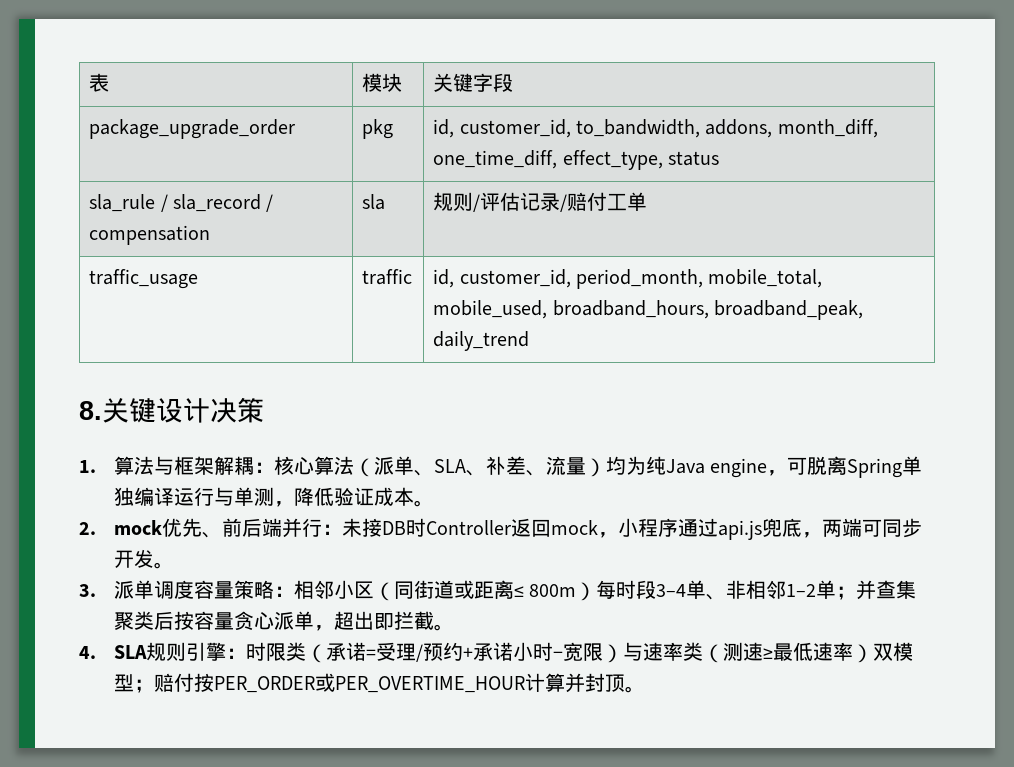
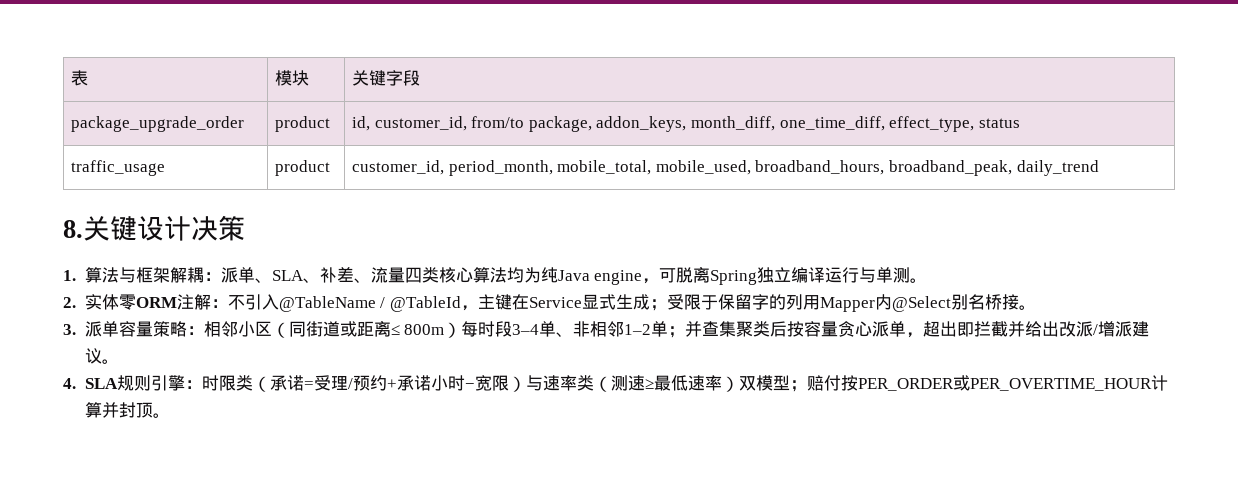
[362,119,394,139] [433,119,773,138] pkg | id, customer_id, to_bandwidth, addons, -> [275,116,331,132] [352,116,687,132] product | id, customer_id, from/to package, addon_keys,
[89,194,274,212] [89,225,211,245] [362,194,386,210] [433,192,648,212] // sla_rule / sla_record / compensation | sla | 规则/评估记录/赔付工单 -> (1020, 123) none
[362,269,413,285] [433,269,455,288] traffic | id, -> [275,160,331,176] product |
[273,456,374,477] 核心算法（ -> (221, 276) none
[585,458,606,477] ） -> [404,267,507,283] 四类核心算法
[901,456,922,475] [113,487,134,506] 单独 -> [757,267,792,283] 独立
[273,487,434,507] [79,518,922,540] [113,549,154,568] ，降低验证成本。 // 2. mock优先、前后端并行：未接DB时Controller返回mock，小程序通过api.js兜底，两端可同步开发 -> [910,278,928,283] [63,294,1019,312] 。 // 2.实体零ORM注解：不引入@TableName / @TableId，主键在Service显式生成；受限于保留字的列用Mapper内@Select别名桥接
[153,580,194,599] 调度 -> (119, 329) none
(434, 620) none -> [1008,321,1150,337] [84,348,102,364] 并给出改派/增派建议

